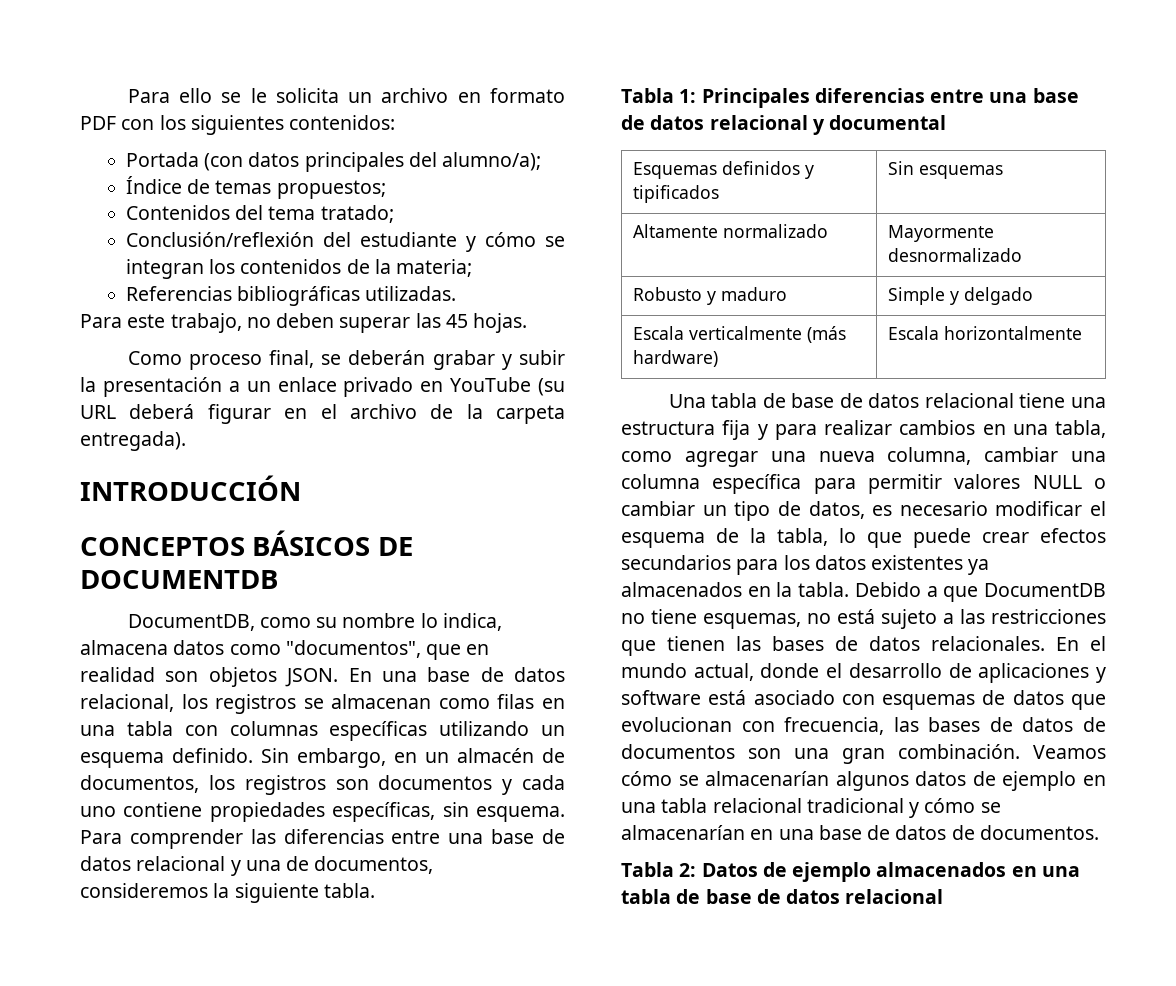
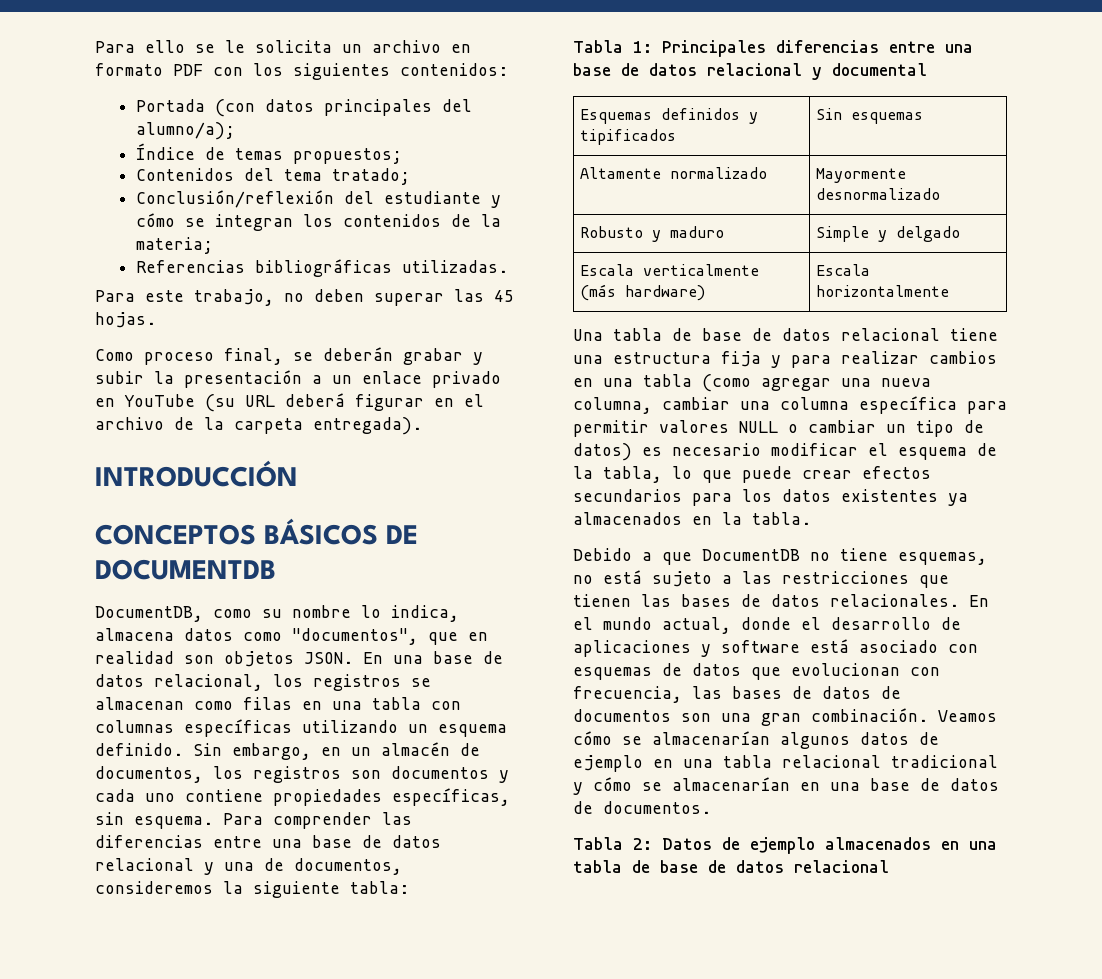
[323,883,375,898] tabla. -> [350,881,409,894] tabla:
[1055,420,1106,438] [621,451,672,462] tabla, como -> [643,374,751,392] tabla (como
[808,501,865,519] datos, -> [573,443,632,461] datos)
(850, 589) none -> (811, 518) //

